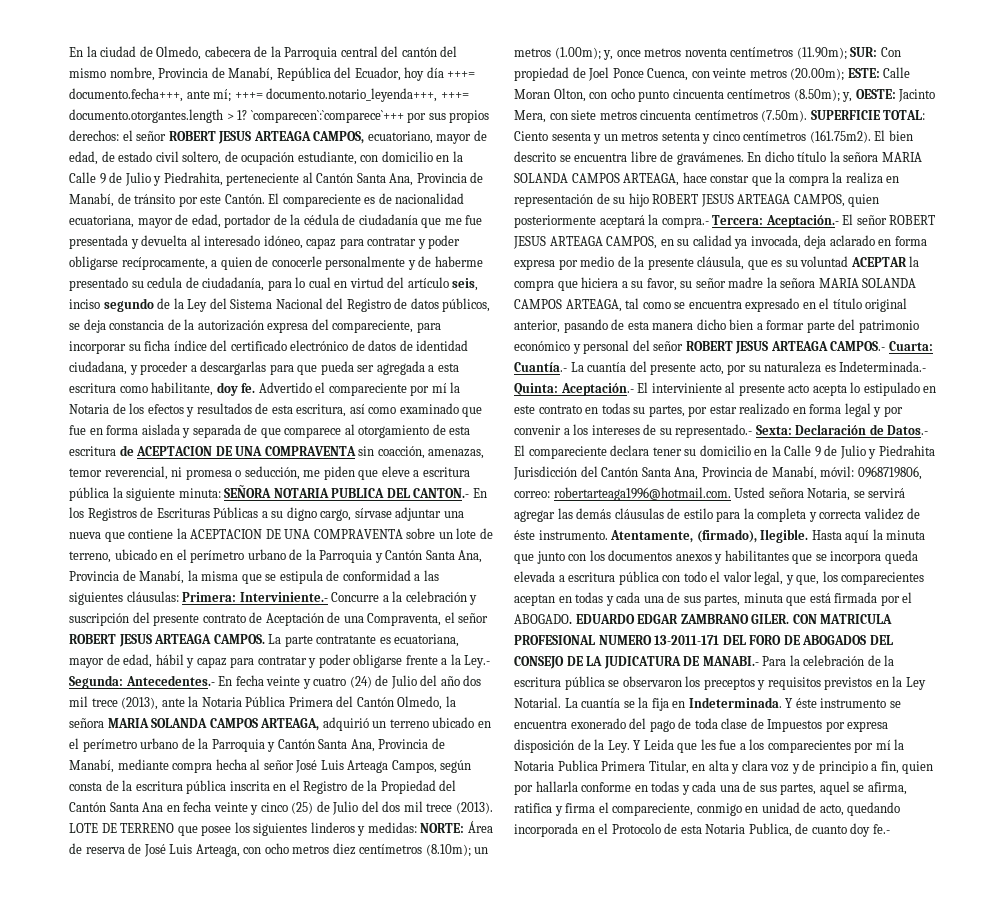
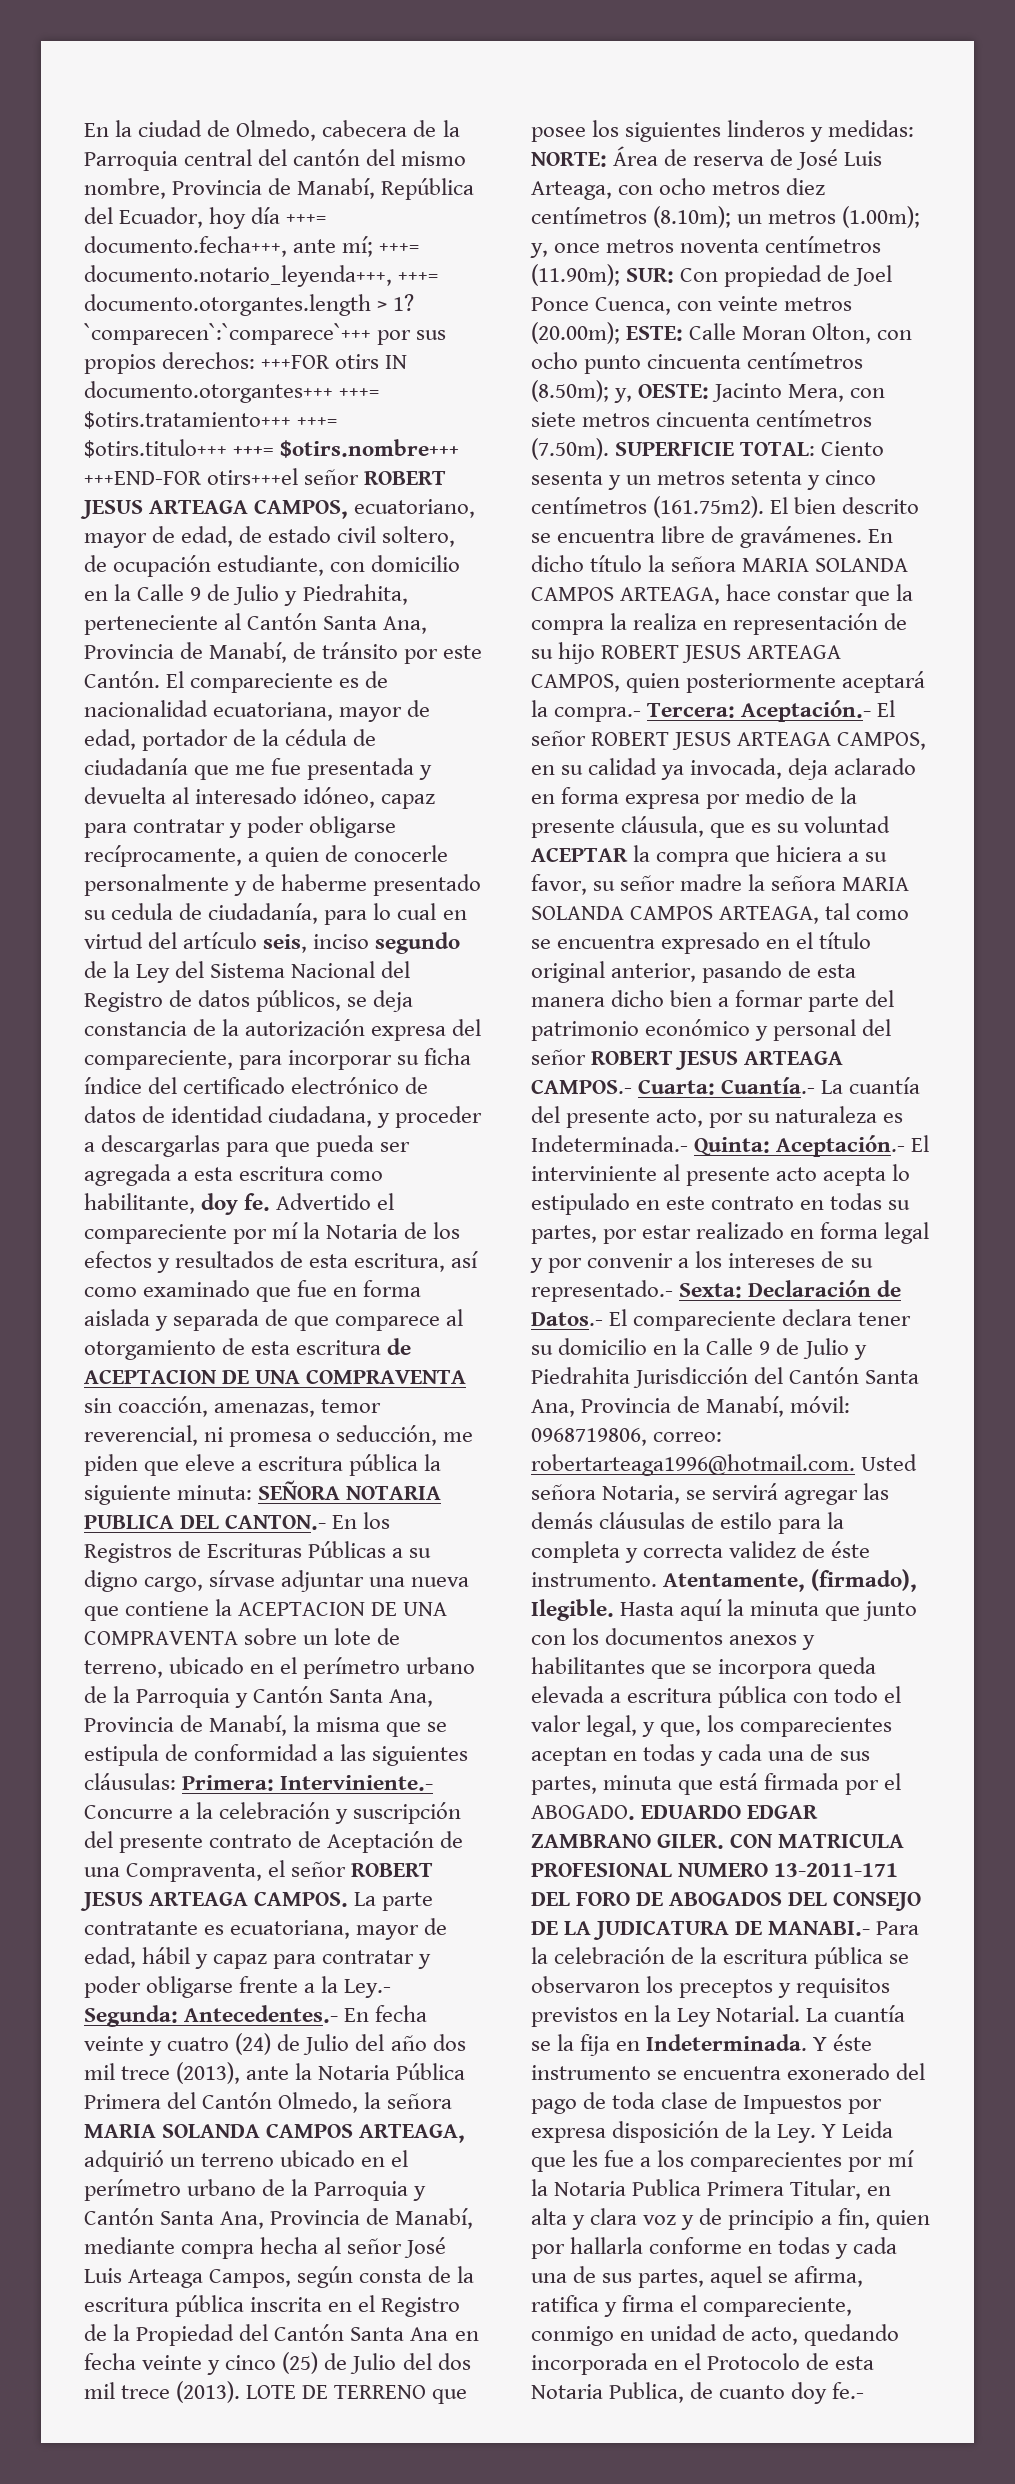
[122,130,133,141] el -> [261,354,408,369] [84,381,380,403] [84,411,338,429] [84,439,460,458] [84,468,299,485] +++FOR otirs IN documento.otorgantes+++ +++= $otirs.tratamiento+++ +++= $otirs.titulo+++ +++= $otirs.nombre+++ +++END-FOR otirs+++el

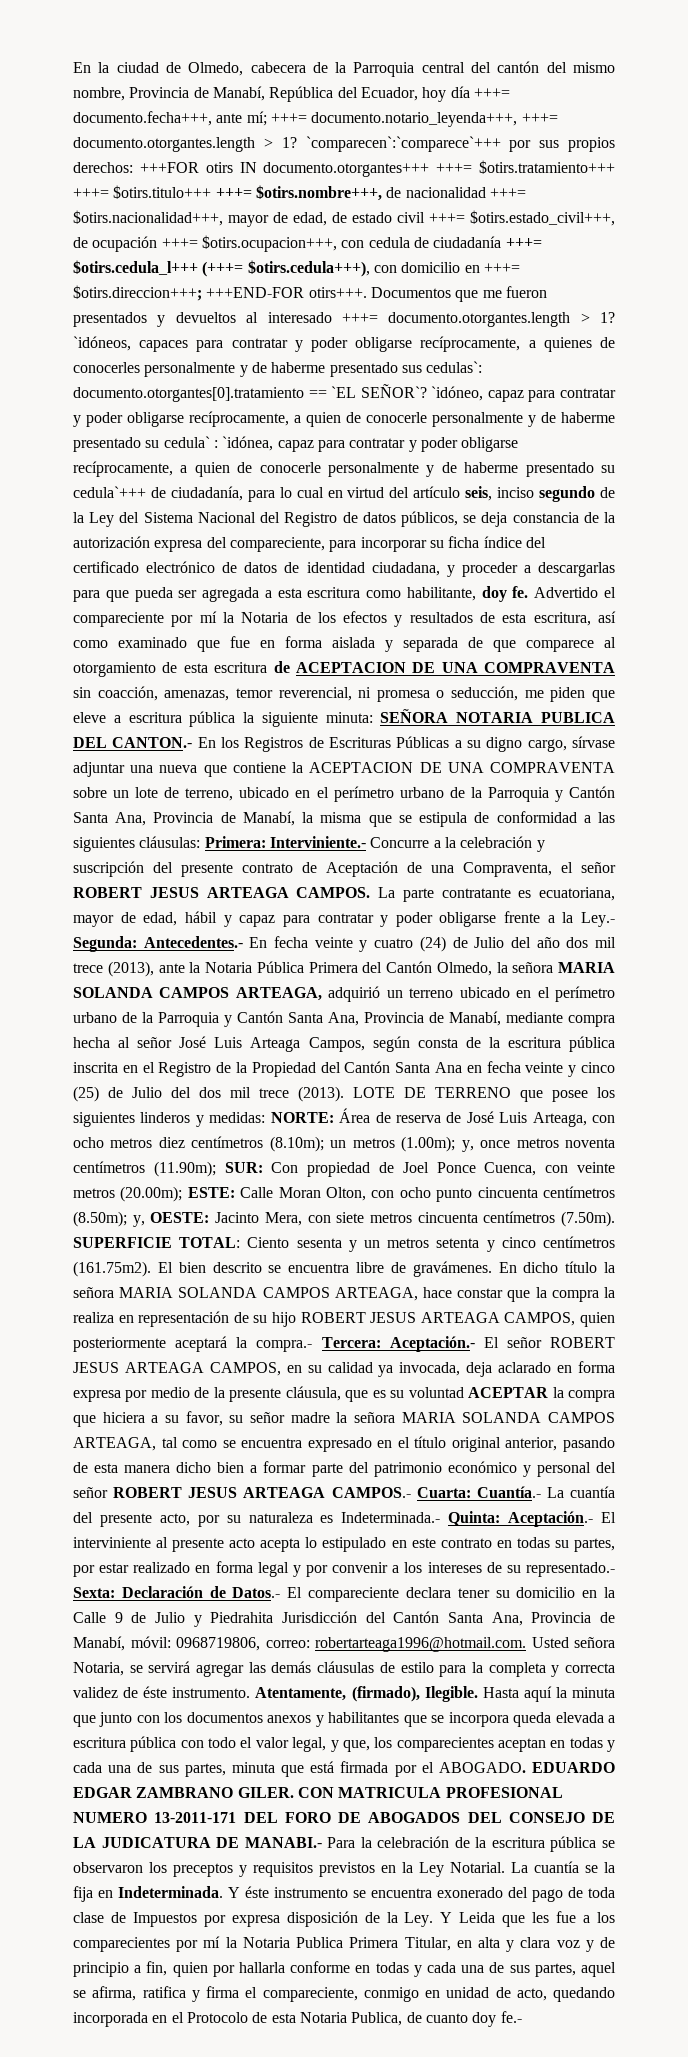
[280,439,460,458] [84,468,447,485] [80,499,476,519] $otirs.nombre+++ +++END-FOR otirs+++el señor ROBERT JESUS ARTEAGA CAMPOS, ecuatoriano, -> [255,185,526,201] [73,210,223,226] $otirs.nombre+++, de nacionalidad +++= $otirs.nacionalidad+++,
[382,526,456,547] [84,555,461,577] [84,584,408,606] [84,613,428,635] [84,642,483,664] [84,671,389,693] [84,700,431,722] [84,729,377,751] [84,758,433,780] [84,787,376,808] soltero, de ocupación estudiante, con domicilio en la Calle 9 de Julio y Piedrahita, perteneciente al Cantón Santa Ana, Provincia de Manabí, de tránsito por este Cantón. El compareciente es de nacionalidad ecuatoriana, mayor de edad, portador de la cédula de ciudadanía que me fue presentada y devuelta al interesado idóneo, -> [429,210,615,226] [73,235,542,252] [73,260,520,277] [73,285,547,302] [73,312,615,327] [73,336,615,352] [73,361,483,377] [73,384,484,402] +++= $otirs.estado_civil+++, de ocupación +++= $otirs.ocupacion+++, con cedula de ciudadanía +++= $otirs.cedula_l+++ (+++= $otirs.cedula+++), con domicilio en +++= $otirs.direccion+++; +++END-FOR otirs+++. Documentos que me fueron presentados y devueltos al interesado +++= documento.otorgantes.length > 1? `idóneos, capaces para contratar y poder obligarse recíprocamente, a quienes de conocerles personalmente y de haberme presentado sus cedulas`: documento.otorgantes[0].tratamiento == `EL SEÑOR`? `idóneo,
[111,903,174,920] cedula -> [163,436,519,452] [73,461,615,477] [73,486,146,498] cedula` : `idónea, capaz para contratar y poder obligarse recíprocamente, a quien de conocerle personalmente y de haberme presentado su cedula`+++

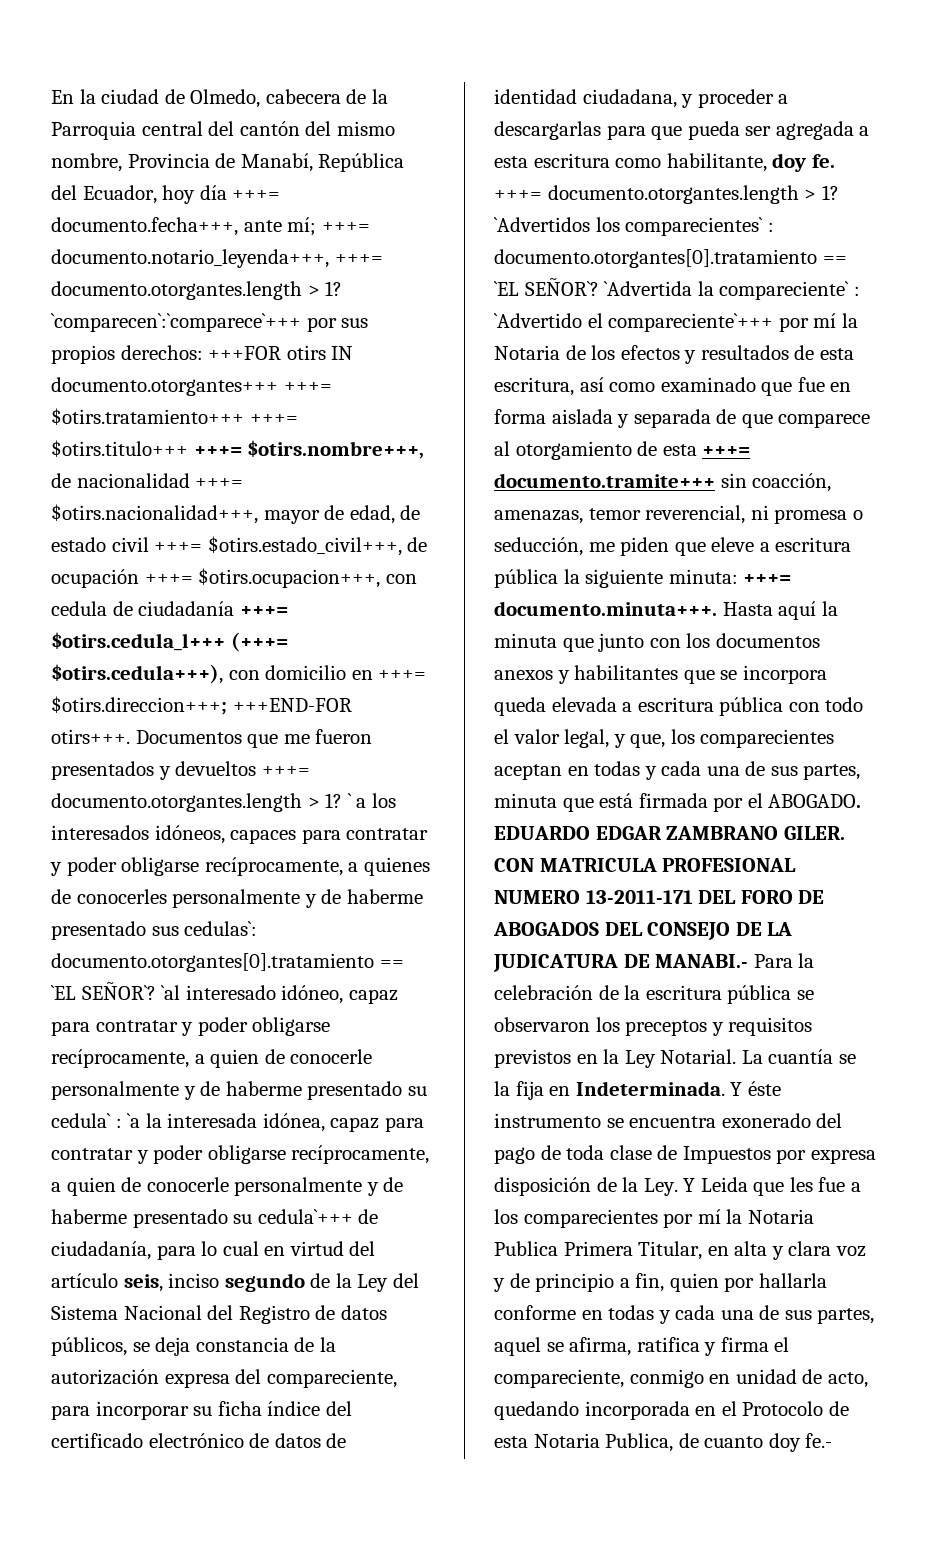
[246,312,615,327] [73,336,131,351] al interesado +++= documento.otorgantes.length > 1? `idóneos, -> [261,766,310,776] [51,793,396,812] [51,825,225,844] +++= documento.otorgantes.length > 1? ` a los interesados idóneos,
[431,386,484,401] `idóneo, -> [161,985,344,1004] `al interesado idóneo,
[222,436,274,451] `idónea, -> [127,1113,325,1132] `a la interesada idónea,
[534,587,616,598] [73,612,164,627] Advertido el compareciente -> [494,185,839,204] [494,217,774,236] [494,249,847,268] [494,277,860,300] [494,313,774,332] +++= documento.otorgantes.length > 1? `Advertidos los comparecientes` : documento.otorgantes[0].tratamiento == `EL SEÑOR`? `Advertida la compareciente` : `Advertido el compareciente`+++
[214,661,615,673] escritura de ACEPTACION DE UNA COMPRAVENTA -> [702,446,751,456] [494,473,715,488] +++= documento.tramite+++
[380,709,615,723] [73,736,615,752] [73,762,615,777] [73,786,615,802] [73,811,615,827] [73,836,545,852] [73,861,616,877] [73,887,615,902] [73,911,616,927] [73,936,616,952] [73,961,615,977] [73,986,616,1002] [73,1011,615,1027] [73,1036,615,1052] [73,1061,616,1077] [73,1086,615,1102] [73,1108,616,1127] [73,1136,615,1152] [73,1161,616,1177] [73,1186,616,1202] [73,1211,615,1227] [73,1236,615,1252] [73,1261,615,1277] [73,1287,615,1302] [73,1311,616,1327] [73,1336,615,1352] [73,1361,616,1377] [73,1386,615,1402] [73,1411,615,1427] [73,1436,616,1452] [73,1461,617,1477] [73,1486,615,1498] [73,1511,616,1527] [73,1537,616,1552] [73,1561,616,1577] [73,1586,615,1602] [73,1611,616,1627] [73,1636,615,1652] [73,1661,615,1677] [73,1686,478,1702] SEÑORA NOTARIA PUBLICA DEL CANTON.- En los Registros de Escrituras Públicas a su digno cargo, sírvase adjuntar una nueva que contiene la ACEPTACION DE UNA COMPRAVENTA sobre un lote de terreno, ubicado en el perímetro urbano de la Parroquia y Cantón Santa Ana, Provincia de Manabí, la misma que se estipula de conformidad a las siguientes cláusulas: Primera: Interviniente.- Concurre a la celebración y suscripción del presente contrato de Aceptación de una Compraventa, el señor ROBERT JESUS ARTEAGA CAMPOS. La parte contratante es ecuatoriana, mayor de edad, hábil y capaz para contratar y poder obligarse frente a la Ley.- Segunda: Antecedentes.- En fecha veinte y cuatro (24) de Julio del año dos mil trece (2013), ante la Notaria Pública Primera del Cantón Olmedo, la señora MARIA SOLANDA CAMPOS ARTEAGA, adquirió un terreno ubicado en el perímetro urbano de la Parroquia y Cantón Santa Ana, Provincia de Manabí, mediante compra hecha al señor José Luis Arteaga Campos, según consta de la escritura pública inscrita en el Registro de la Propiedad del Cantón Santa Ana en fecha veinte y cinco (25) de Julio del dos mil trece (2013). LOTE DE TERRENO que posee los siguientes linderos y medidas: NORTE: Área de reserva de José Luis Arteaga, con ocho metros diez centímetros (8.10m); un metros (1.00m); y, once metros noventa centímetros (11.90m); SUR: Con propiedad de Joel Ponce Cuenca, con veinte metros (20.00m); ESTE: Calle Moran Olton, con ocho punto cincuenta centímetros (8.50m); y, OESTE: Jacinto Mera, con siete metros cincuenta centímetros (7.50m). SUPERFICIE TOTAL: Ciento sesenta y un metros setenta y cinco centímetros (161.75m2). El bien descrito se encuentra libre de gravámenes. En dicho título la señora MARIA SOLANDA CAMPOS ARTEAGA, hace constar que la compra la realiza en representación de su hijo ROBERT JESUS ARTEAGA CAMPOS, quien posteriormente aceptará la compra.- Tercera: Aceptación.- El señor ROBERT JESUS ARTEAGA CAMPOS, en su calidad ya invocada, deja aclarado en forma expresa por medio de la presente cláusula, que es su voluntad ACEPTAR la compra que hiciera a su favor, su señor madre la señora MARIA SOLANDA CAMPOS ARTEAGA, tal como se encuentra expresado en el título original anterior, pasando de esta manera dicho bien a formar parte del patrimonio económico y personal del señor ROBERT JESUS ARTEAGA CAMPOS.- Cuarta: Cuantía.- La cuantía del presente acto, por su naturaleza es Indeterminada.- Quinta: Aceptación.- El interviniente al presente acto acepta lo estipulado en este contrato en todas su partes, por estar realizado en forma legal y por convenir a los intereses de su representado.- Sexta: Declaración de Datos.- El compareciente declara tener su domicilio en la Calle 9 de Julio y Piedrahita Jurisdicción del Cantón Santa Ana, Provincia de Manabí, móvil: 0968719806, correo: robertarteaga1996@hotmail.com. Usted señora Notaria, se servirá agregar las demás cláusulas de estilo para la completa y correcta validez de éste instrumento. Atentamente, (firmado), Ilegible. -> [743,574,792,584] [494,601,717,616] +++= documento.minuta+++.

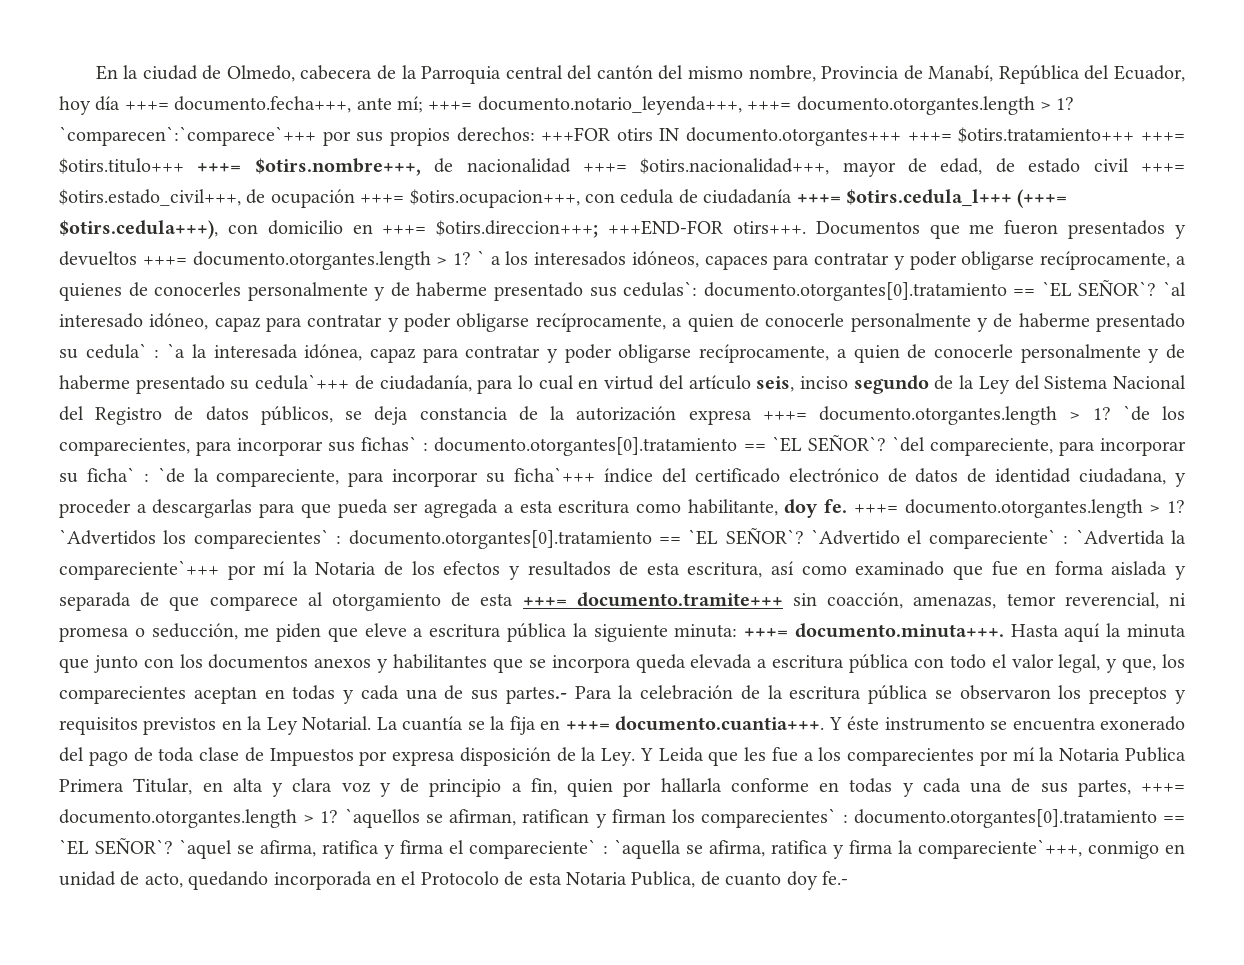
[235,1369,397,1388] [51,1401,262,1420] del compareciente, para incorporar su ficha -> [762,405,1185,425] [59,434,1187,456] [59,467,596,487] +++= documento.otorgantes.length > 1? `de los comparecientes, para incorporar sus fichas` : documento.otorgantes[0].tratamiento == `EL SEÑOR`? `del compareciente, para incorporar su ficha` : `de la compareciente, para incorporar su ficha`+++
[604,281,860,300] [494,313,603,328] `Advertida la compareciente` : `Advertido el -> [811,529,1186,549] `Advertido el compareciente` : `Advertida la
[803,764,861,780] [494,793,862,812] [494,826,845,840] [494,858,797,872] [494,890,825,904] [493,922,793,940] [493,954,749,972] partes, minuta que está firmada por el ABOGADO. EDUARDO EDGAR ZAMBRANO GILER. CON MATRICULA PROFESIONAL NUMERO 13-2011-171 DEL FORO DE ABOGADOS DEL CONSEJO DE LA JUDICATURA DE MANABI.- -> [505,686,567,704] partes.-
[575,1081,725,1096] Indeterminada. -> [565,716,825,731] +++= documento.cuantia+++.
[494,1337,541,1356] aquel -> [1141,783,1185,792] [59,808,1186,828] [59,837,233,859] +++= documento.otorgantes.length > 1? `aquellos se afirman, ratifican y firman los comparecientes` : documento.otorgantes[0].tratamiento == `EL SEÑOR`? `aquel
[494,1369,624,1388] compareciente, -> [469,839,1082,859] compareciente` : `aquella se afirma, ratifica y firma la compareciente`+++,

